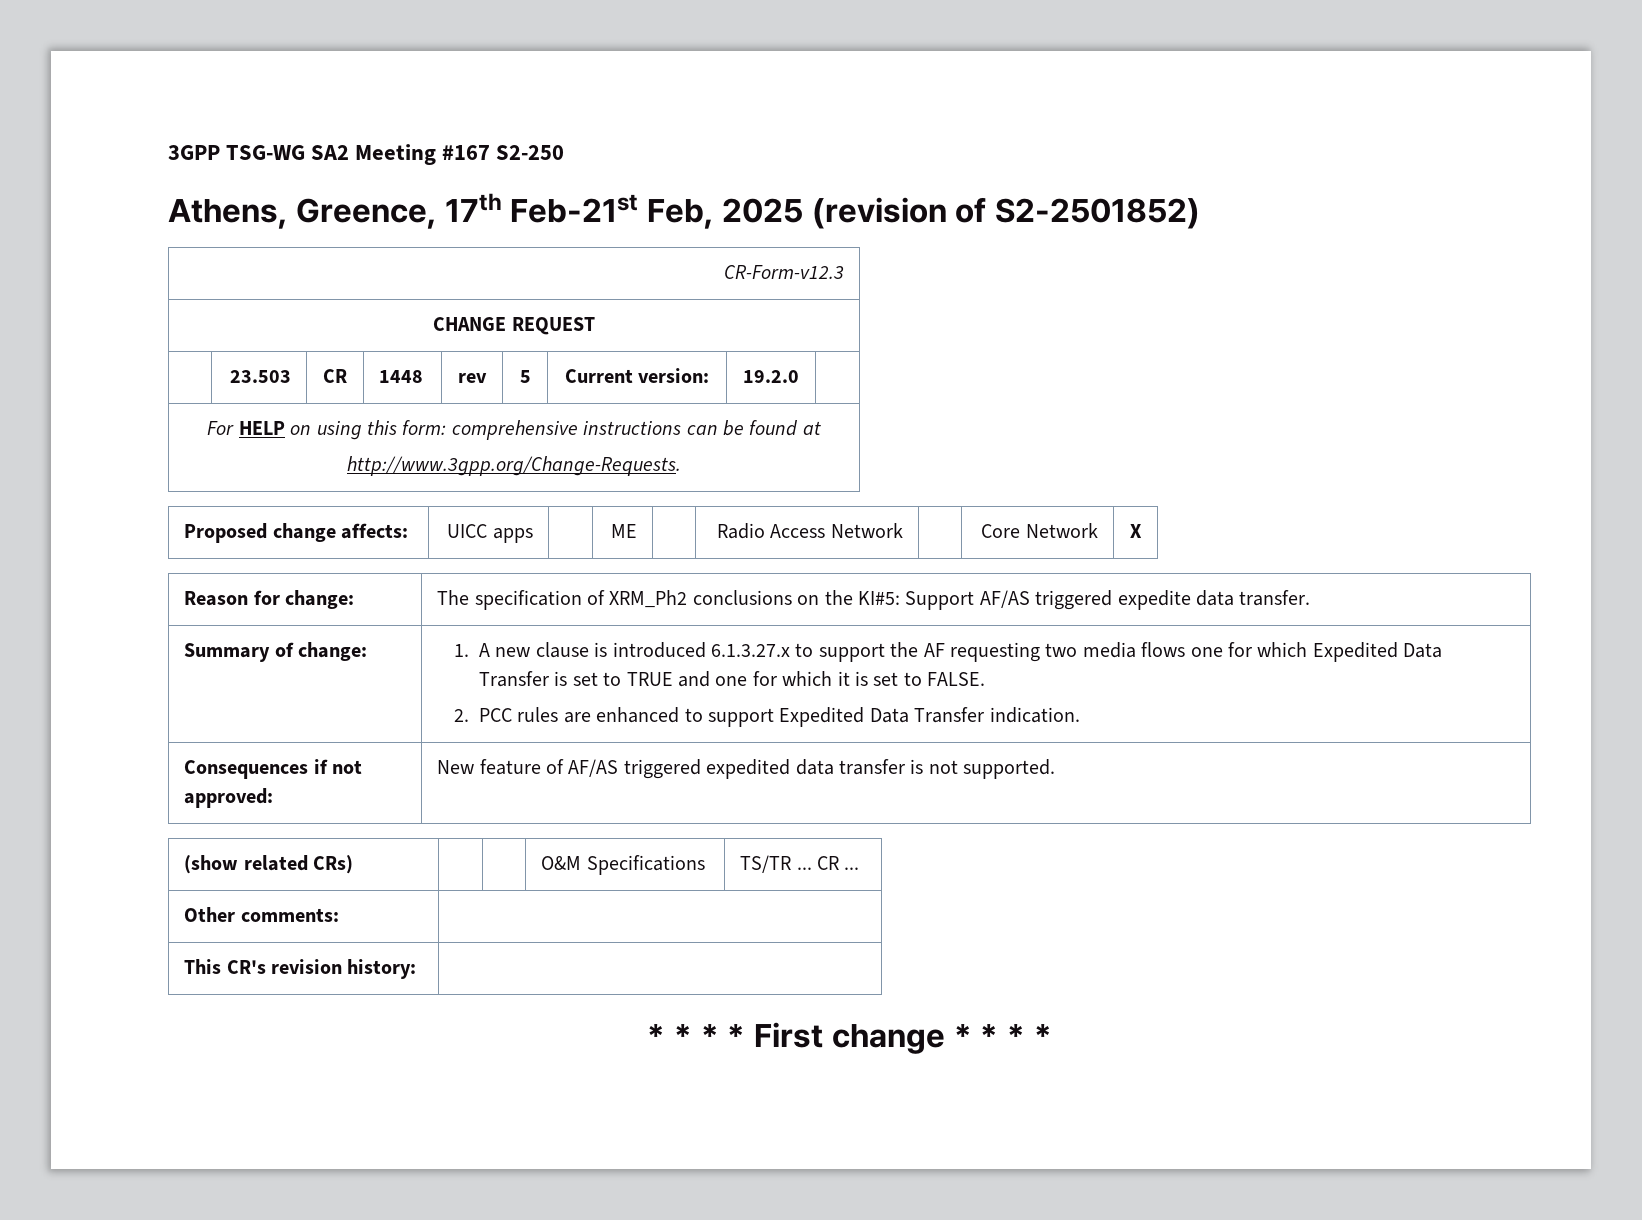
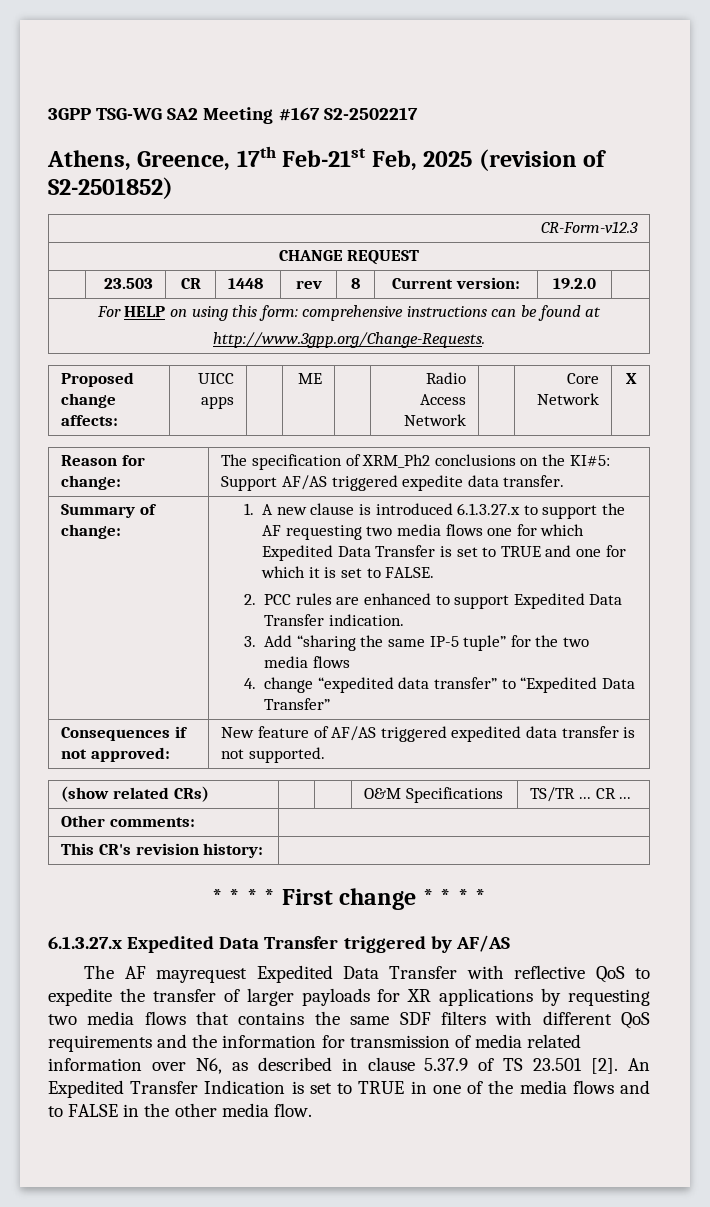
[496,145,565,160] S2-250 -> [323,107,418,120] S2-2502217
[519,370,531,383] 5 -> [351,278,360,289] 8
(1080, 715) none -> [243,635,589,651] [264,656,350,668] [243,677,635,693] [264,698,331,710] // 3. Add “sharing the same IP-5 tuple” for the two media flows // 4. change “expedited data transfer” to “Expedited Data Transfer”
(1052, 1035) none -> [48,935,510,953] [84,965,651,983] [48,988,650,1006] [48,1011,651,1029] [48,1034,582,1052] [48,1057,650,1074] [48,1080,650,1098] [48,1103,312,1117] // 6.1.3.27.x Expedited Data Transfer triggered by AF/AS // The AF mayrequest Expedited Data Transfer with reflective QoS to expedite the transfer of larger payloads for XR applications by requesting two media flows that contains the same SDF filters with different QoS requirements and the information for transmission of media related information over N6, as described in clause 5.37.9 of TS 23.501 [2]. An Expedited Transfer Indication is set to TRUE in one of the media flows and to FALSE in the other media flow.

